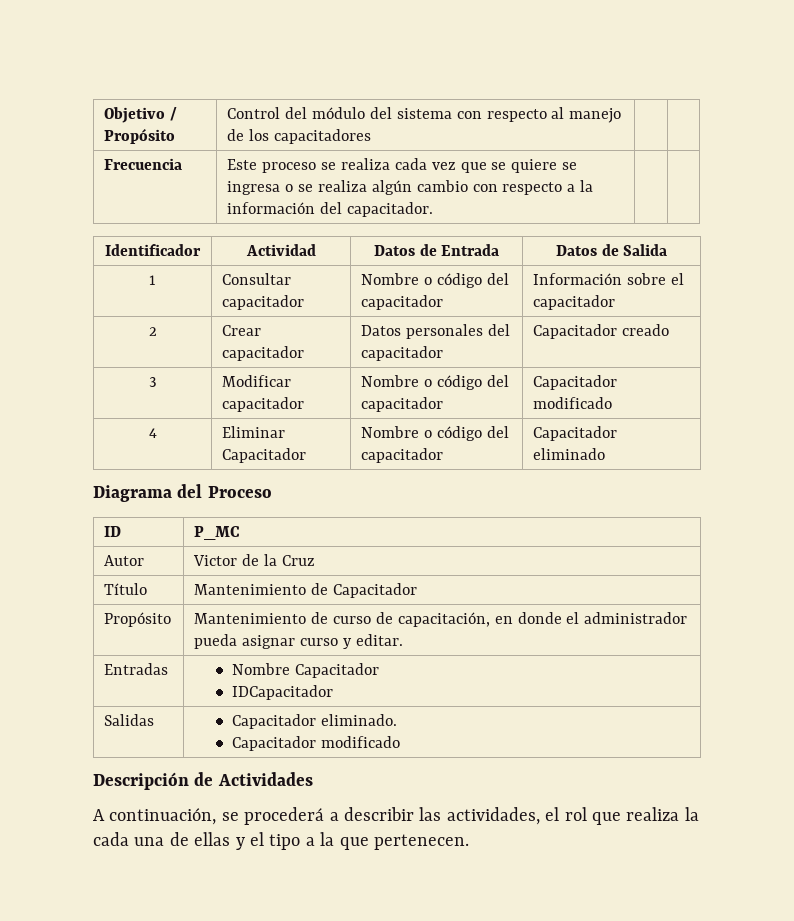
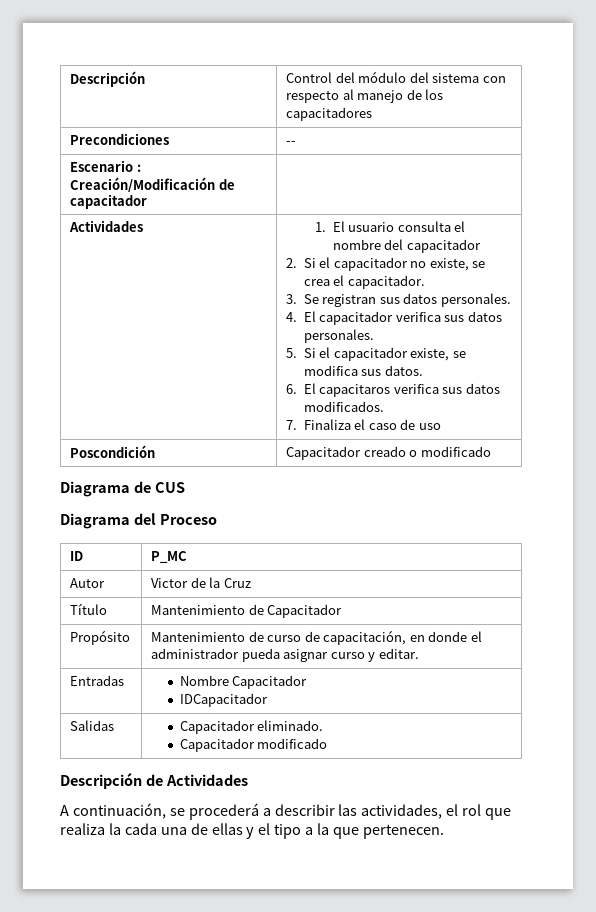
[104,107,178,123] [104,128,176,144] Objetivo / Propósito -> [70,71,146,87] Descripción
[104,158,183,170] [227,158,578,173] [227,180,594,195] [227,202,434,217] [105,244,201,256] [245,244,316,256] [373,244,500,256] [555,244,668,256] [149,275,156,285] [222,273,292,285] [222,295,305,310] [361,273,510,288] [361,295,444,310] [533,273,685,285] [533,295,616,310] [148,327,157,336] [222,325,262,336] [222,346,305,361] [361,324,511,339] [361,346,444,361] [533,324,670,339] [148,377,157,387] [222,375,292,387] [222,397,305,412] [361,375,510,390] [361,397,444,412] [533,375,618,390] [533,397,613,409] [148,428,157,438] [222,426,286,438] [222,448,307,463] [361,426,510,441] [361,448,444,463] [533,426,618,441] [533,448,606,460] | | // Frecuencia | Este proceso se realiza cada vez que se quiere se ingresa o se realiza algún cambio con respecto a la información del capacitador. | | // Identificador | Actividad | Datos de Entrada | Datos de Salida // 1 | Consultar capacitador | Nombre o código del capacitador | Información sobre el capacitador // 2 | Crear capacitador | Datos personales del capacitador | Capacitador creado // 3 | Modificar capacitador | Nombre o código del capacitador | Capacitador modificado // 4 | Eliminar Capacitador | Nombre o código del capacitador | Capacitador eliminado -> [70,133,170,145] [286,141,297,145] [70,160,141,172] [70,177,235,192] [70,194,148,209] [69,220,144,232] [315,221,466,232] [332,239,481,253] [286,257,486,271] [303,275,425,289] [286,293,511,307] [286,311,502,325] [303,329,374,343] [286,347,466,361] [303,365,423,376] [286,383,500,397] [303,401,384,412] [286,419,441,430] [70,445,156,458] [286,446,491,460] [60,481,185,497] // Precondiciones | -- // Escenario : Creación/Modificación de capacitador | // Actividades | 1. El usuario consulta el nombre del capacitador // 2. Si el capacitador no existe, se crea el capacitador. // 3. Se registran sus datos personales. // 4. El capacitador verifica sus datos personales. // 5. Si el capacitador existe, se modifica sus datos. // 6. El capacitaros verifica sus datos modificados. // 7. Finaliza el caso de uso // Poscondición | Capacitador creado o modificado // Diagrama de CUS

